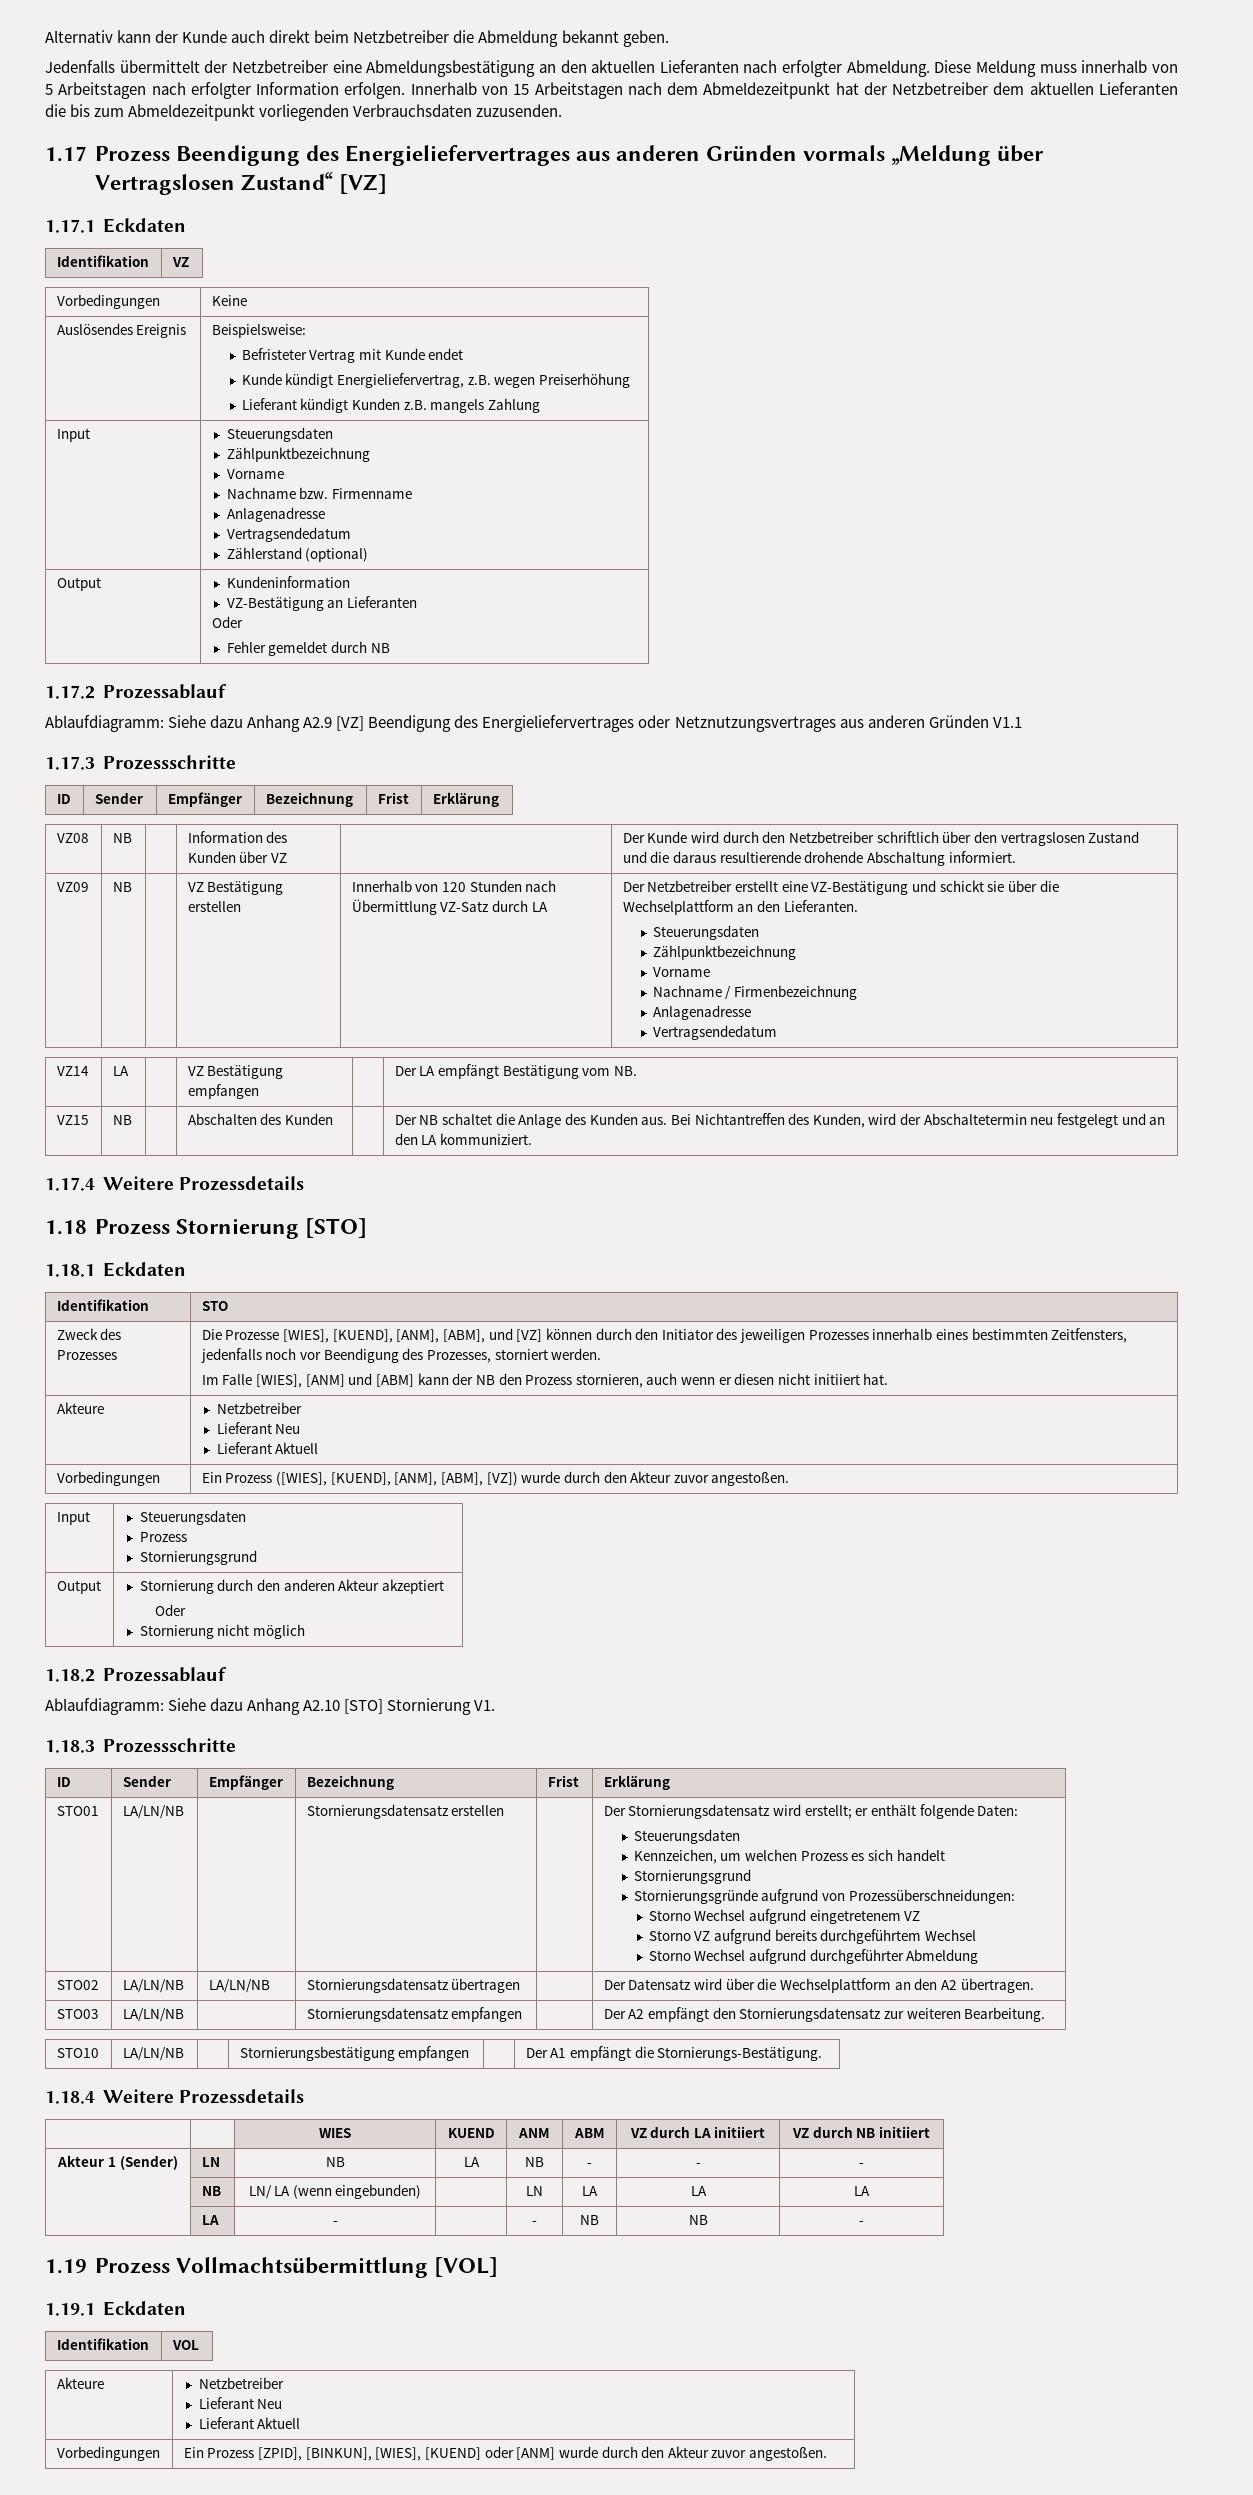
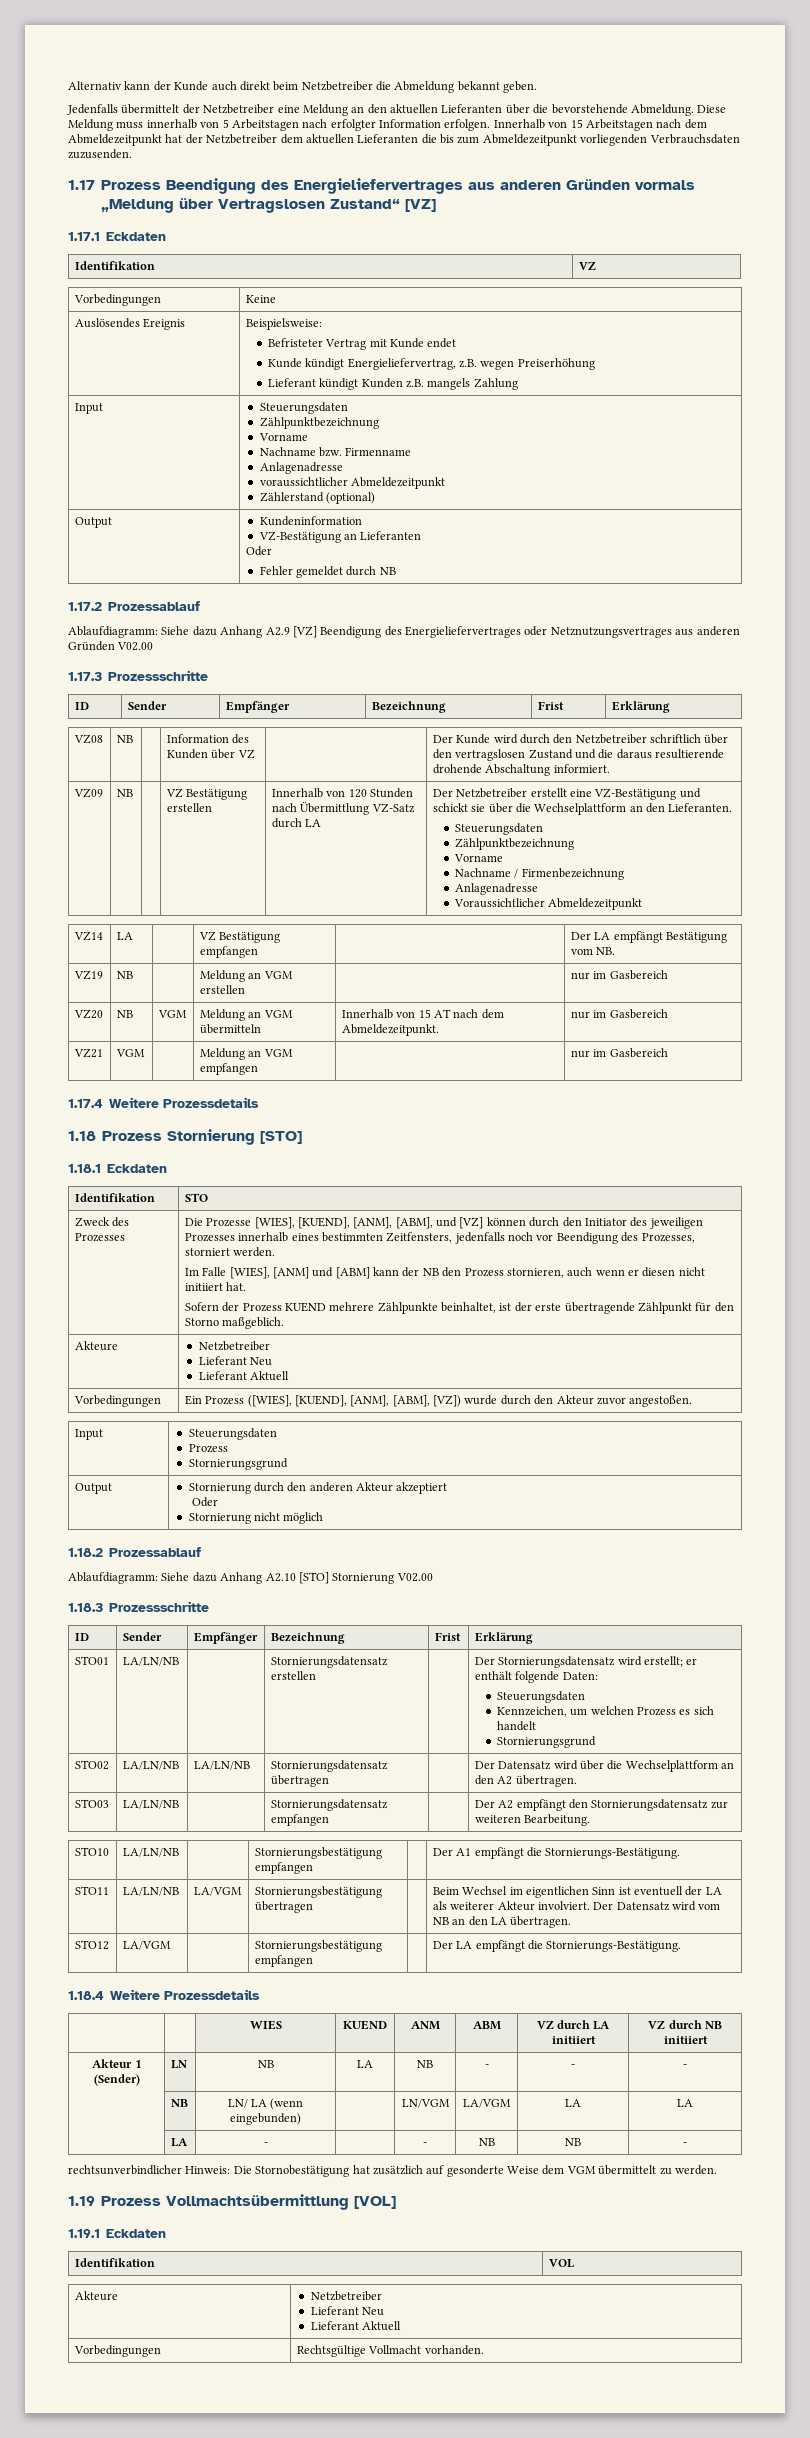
[366,60,536,77] Abmeldungsbestätigung -> [302,104,348,116] Meldung
[743,60,843,77] nach erfolgter -> [505,104,628,114] über die bevorstehende
[226,527,351,542] Vertragsendedatum -> [259,477,445,489] voraussichtlicher Abmeldezeitpunkt
[992,717,1022,728] V1.1 -> [117,642,154,651] V02.00
[652,1025,777,1040] Vertragsendedatum -> [453,898,643,910] Voraussichtlicher Abmeldezeitpunkt
[56,1115,89,1125] [112,1115,132,1125] [187,1113,334,1125] [394,1113,1166,1128] [394,1133,533,1145] VZ15 | NB | | Abschalten des Kunden | | Der NB schaltet die Anlage des Kunden aus. Bei Nichtantreffen des Kunden, wird der Abschaltetermin neu festgelegt und an den LA kommuniziert. -> [73,970,103,980] [116,971,133,979] [199,970,293,982] [199,985,245,994] [570,970,668,980] [73,1009,103,1019] [116,1010,133,1018] [157,1010,187,1018] [199,1009,293,1021] [199,1024,261,1034] [341,1009,504,1019] [341,1024,439,1036] [570,1009,668,1019] [73,1048,103,1058] [115,1049,145,1057] [199,1048,293,1060] [199,1063,258,1075] [570,1048,668,1058] VZ19 | NB | | Meldung an VGM erstellen | | nur im Gasbereich // VZ20 | NB | VGM | Meldung an VGM übermitteln | Innerhalb von 15 AT nach dem Abmeldezeitpunkt. | nur im Gasbereich // VZ21 | VGM | | Meldung an VGM empfangen | | nur im Gasbereich
(889, 1379) none -> [184,1302,734,1314] [184,1317,285,1329] // Sofern der Prozess KUEND mehrere Zählpunkte beinhaltet, ist der erste übertragende Zählpunkt für den Storno maßgeblich.
[474,1700,496,1711] V1. -> [396,1573,433,1582] V02.00
[633,1889,1015,1904] [648,1909,921,1924] [648,1929,976,1944] [648,1949,979,1964] // Stornierungsgründe aufgrund von Prozessüberschneidungen: // Storno Wechsel aufgrund eingetretenem VZ // Storno VZ aufgrund bereits durchgeführtem Wechsel // Storno Wechsel aufgrund durchgeführter Abmeldung -> (596, 1742) none
(823, 2054) none -> [74,1886,109,1895] [122,1887,179,1896] [193,1887,242,1896] [254,1886,382,1898] [254,1901,313,1913] [432,1886,722,1898] [432,1901,721,1911] [432,1916,572,1928] [74,1940,109,1950] [122,1941,171,1950] [254,1940,382,1952] [254,1955,313,1967] [432,1940,682,1952] // STO11 | LA/LN/NB | LA/VGM | Stornierungsbestätigung übertragen | | Beim Wechsel im eigentlichen Sinn ist eventuell der LA als weiterer Akteur involviert. Der Datensatz wird vom NB an den LA übertragen. // STO12 | LA/VGM | | Stornierungsbestätigung empfangen | | Der LA empfängt die Stornierungs-Bestätigung.
[526,2186,543,2196] [582,2186,598,2196] LN | LA -> [401,2099,450,2108] [463,2099,511,2108] LN/VGM | LA/VGM
(864, 2223) none -> [68,2165,717,2177] // rechtsunverbindlicher Hinweis: Die Stornobestätigung hat zusätzlich auf gesonderte Weise dem VGM übermittelt zu werden.
[183,2446,828,2461] Ein Prozess [ZPID], [BINKUN], [WIES], [KUEND] oder [ANM] wurde durch den Akteur zuvor angestoßen. -> [296,2345,484,2357] Rechtsgültige Vollmacht vorhanden.

